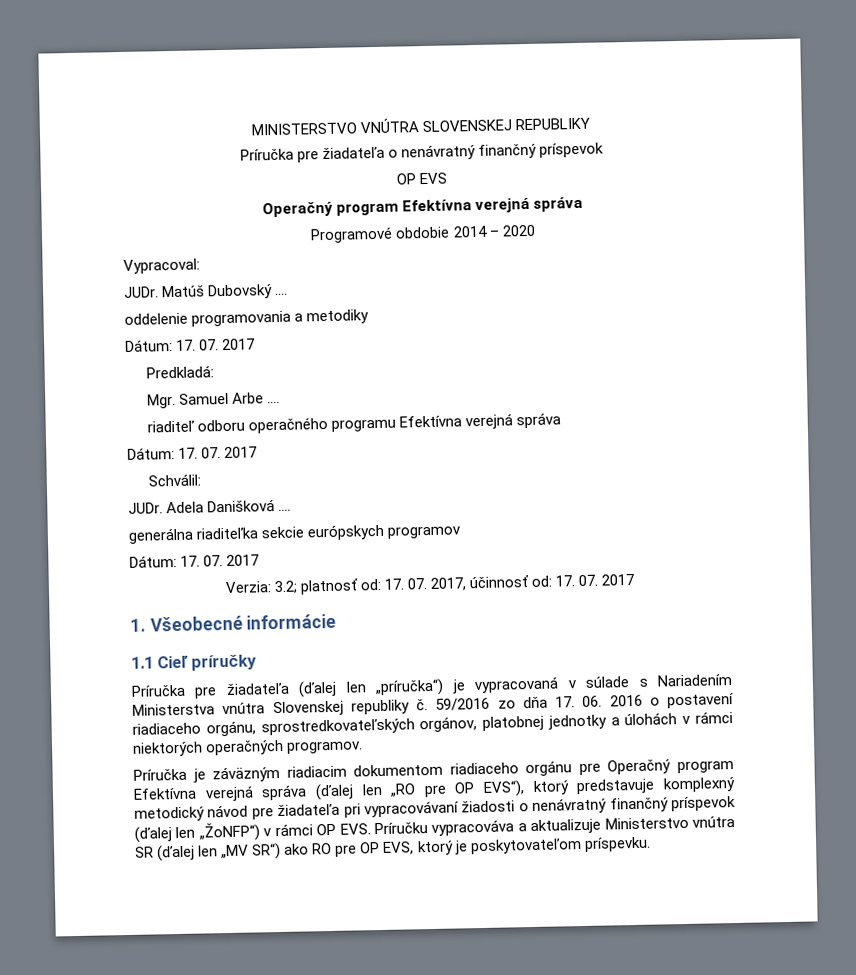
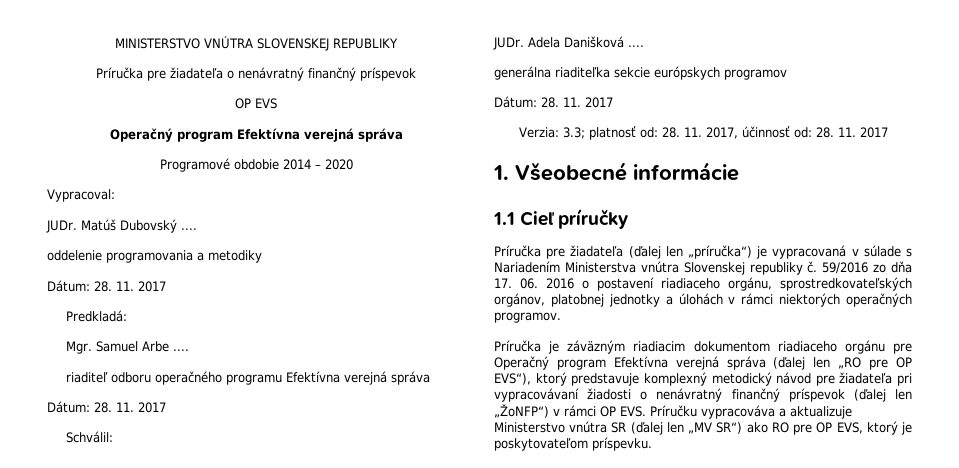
[176,339,220,351] 17. 07. -> [94,281,134,292] 28. 11.
[178,447,222,459] 17. 07. -> [94,402,134,413] 28. 11.
[180,555,224,567] 17. 07. -> [541,97,581,108] 28. 11.
[273,580,298,595] 3.2; -> [562,127,585,139] 3.3;
[383,578,428,590] 17. 07. -> [661,127,702,138] 28. 11.
[555,574,599,587] 17. 07. -> [815,127,856,138] 28. 11.

